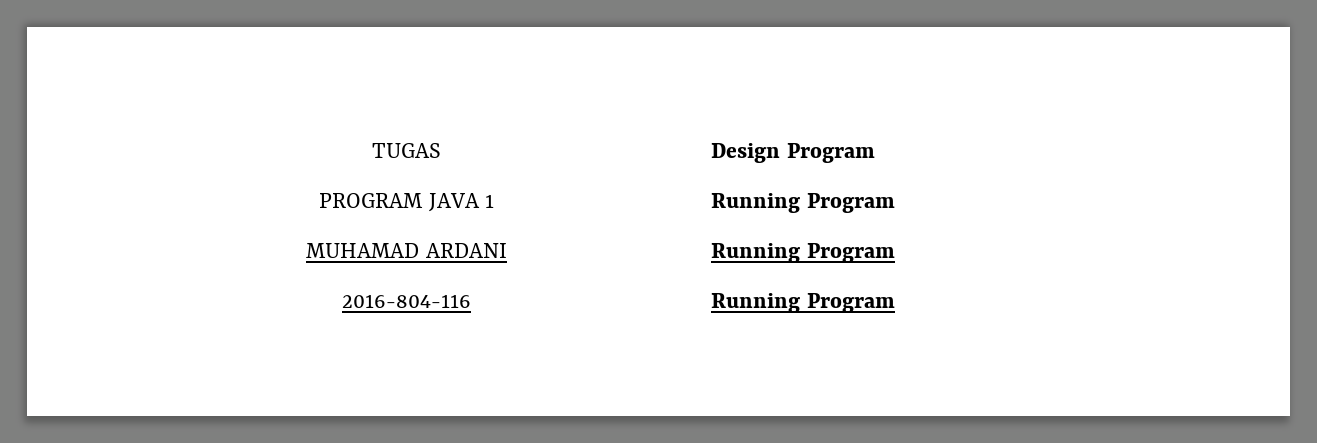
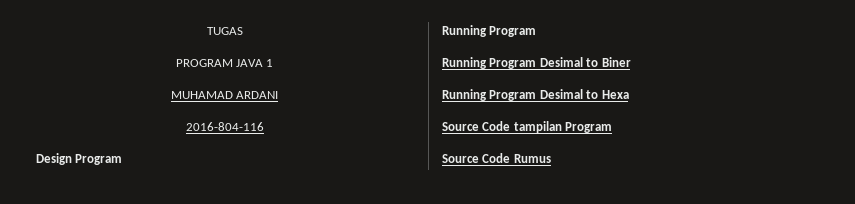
[711,293,895,313] // Running Program -> [539,57,631,67] [442,89,629,101] [442,121,613,133] [442,153,551,163] Desimal to Biner // Running Program Desimal to Hexa // Source Code tampilan Program // Source Code Rumus

